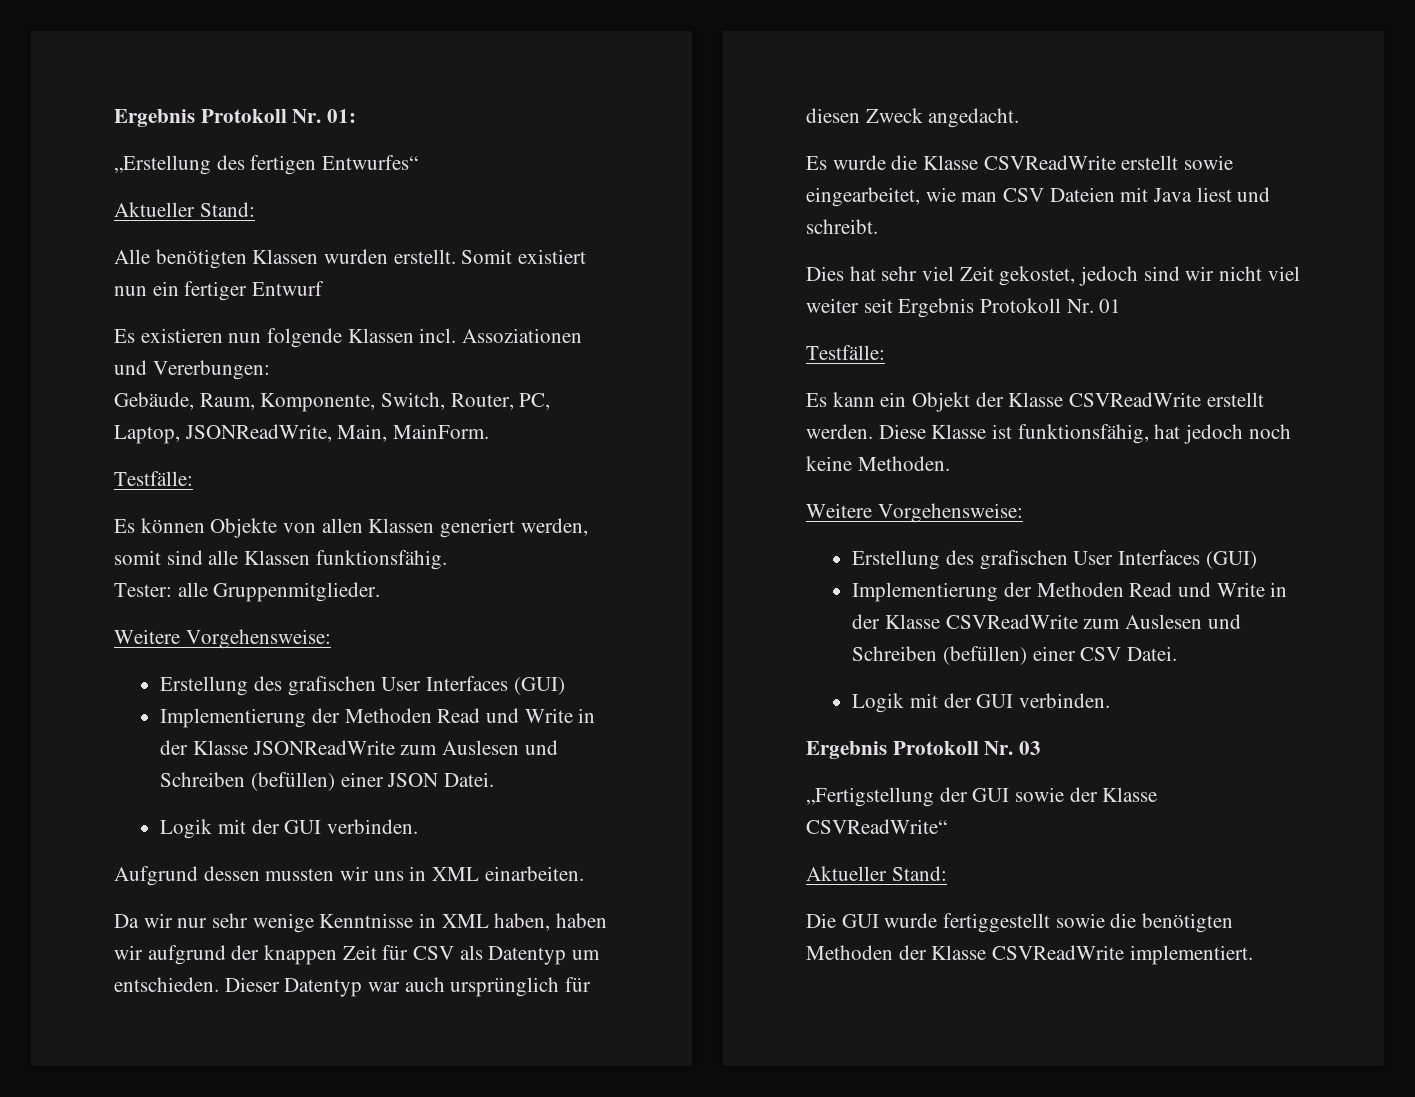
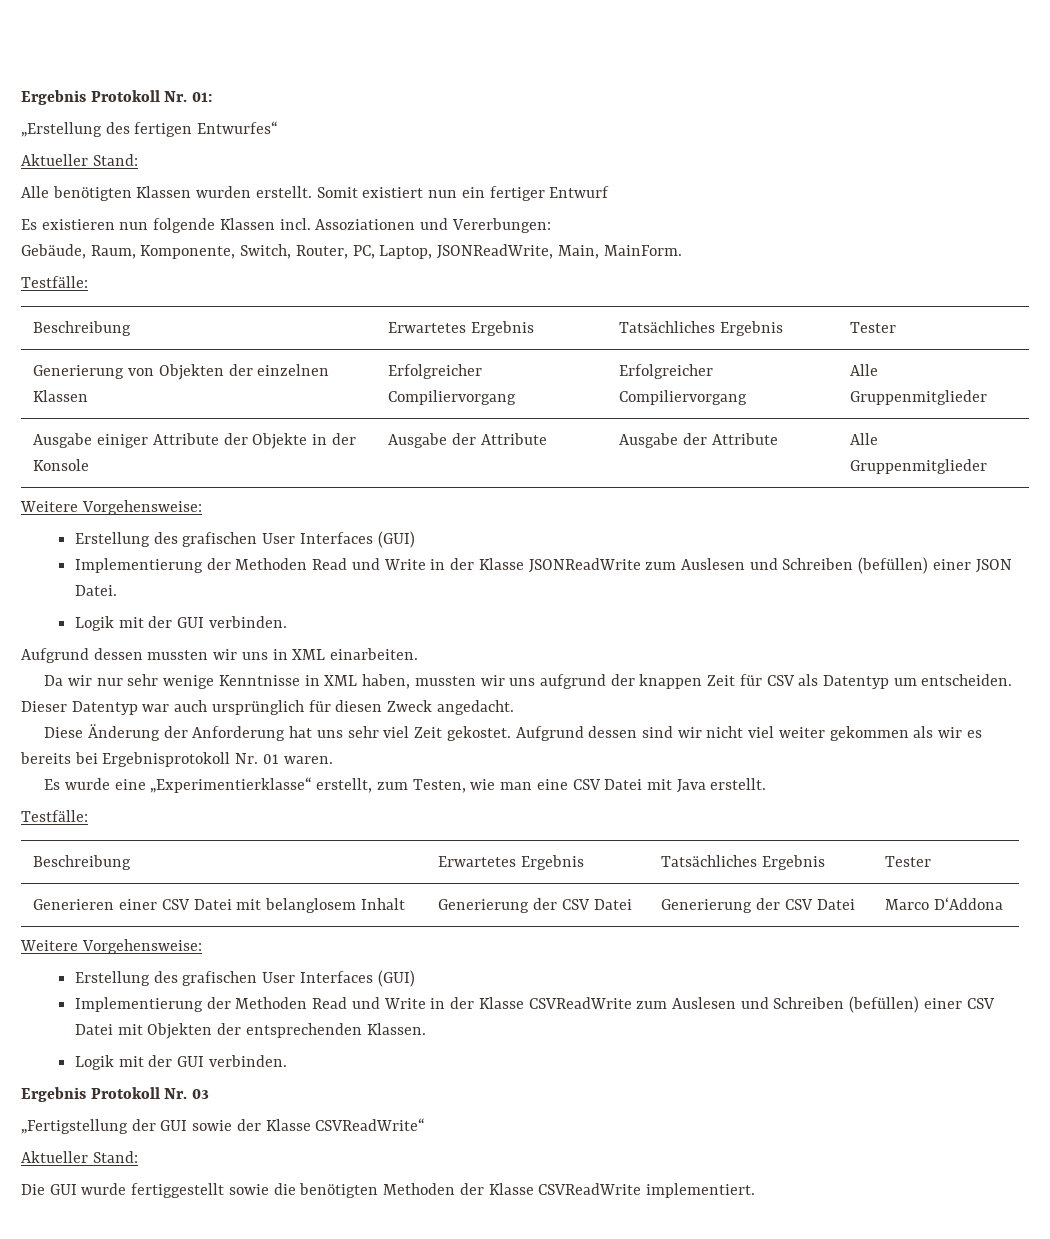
[114,518,588,538] [114,550,447,570] [114,582,381,602] // Es können Objekte von allen Klassen generiert werden, somit sind alle Klassen funktionsfähig. // Tester: alle Gruppenmitglieder. -> [33,321,132,336] [388,321,535,336] [619,321,784,336] [850,322,897,333] [33,364,330,380] [33,390,89,402] [388,364,483,379] [388,390,517,405] [619,364,714,379] [619,390,748,405] [850,364,879,376] [850,390,988,405] [33,433,356,449] [33,459,90,471] [388,433,547,448] [619,433,778,448] [850,433,879,445] [850,459,988,474] // Beschreibung | Erwartetes Ergebnis | Tatsächliches Ergebnis | Tester // Generierung von Objekten der einzelnen Klassen | Erfolgreicher Compiliervorgang | Erfolgreicher Compiliervorgang | Alle Gruppenmitglieder // Ausgabe einiger Attribute der Objekte in der Konsole | Ausgabe der Attribute | Ausgabe der Attribute | Alle Gruppenmitglieder
[556,913,608,928] [114,945,143,960] haben wir -> [414,675,536,686] mussten wir uns
[114,977,219,992] entschieden. -> [921,674,1013,686] entscheiden.
[806,155,1234,170] [806,187,1271,207] [806,219,878,234] [806,266,1139,286] Es wurde die Klasse CSVReadWrite erstellt sowie eingearbeitet, wie man CSV Dateien mit Java liest und schreibt. // Dies hat sehr viel Zeit gekostet, jedoch -> [44,724,638,741] Diese Änderung der Anforderung hat uns sehr viel Zeit gekostet. Aufgrund dessen
[863,298,1122,318] [806,345,885,360] [806,392,1264,412] [806,424,1291,444] [806,456,950,471] seit Ergebnis Protokoll Nr. 01 // Testfälle: // Es kann ein Objekt der Klasse CSVReadWrite erstellt werden. Diese Klasse ist funktionsfähig, hat jedoch noch keine Methoden. -> [829,726,982,741] [20,752,333,767] [44,777,767,793] [21,810,88,822] [33,855,132,870] [438,855,585,870] [661,855,826,870] [885,856,932,867] [33,898,405,913] [438,898,632,913] [661,898,855,913] [885,897,1004,910] gekommen als wir es bereits bei Ergebnisprotokoll Nr. 01 waren. // Es wurde eine „Experimentierklasse“ erstellt, zum Testen, wie man eine CSV Datei mit Java erstellt. // Testfälle: // Beschreibung | Erwartetes Ergebnis | Tatsächliches Ergebnis | Tester // Generieren einer CSV Datei mit belanglosem Inhalt | Generierung der CSV Datei | Generierung der CSV Datei | Marco D‘Addona
[1126,646,1177,661] Datei. -> [75,1023,426,1039] Datei mit Objekten der entsprechenden Klassen.

